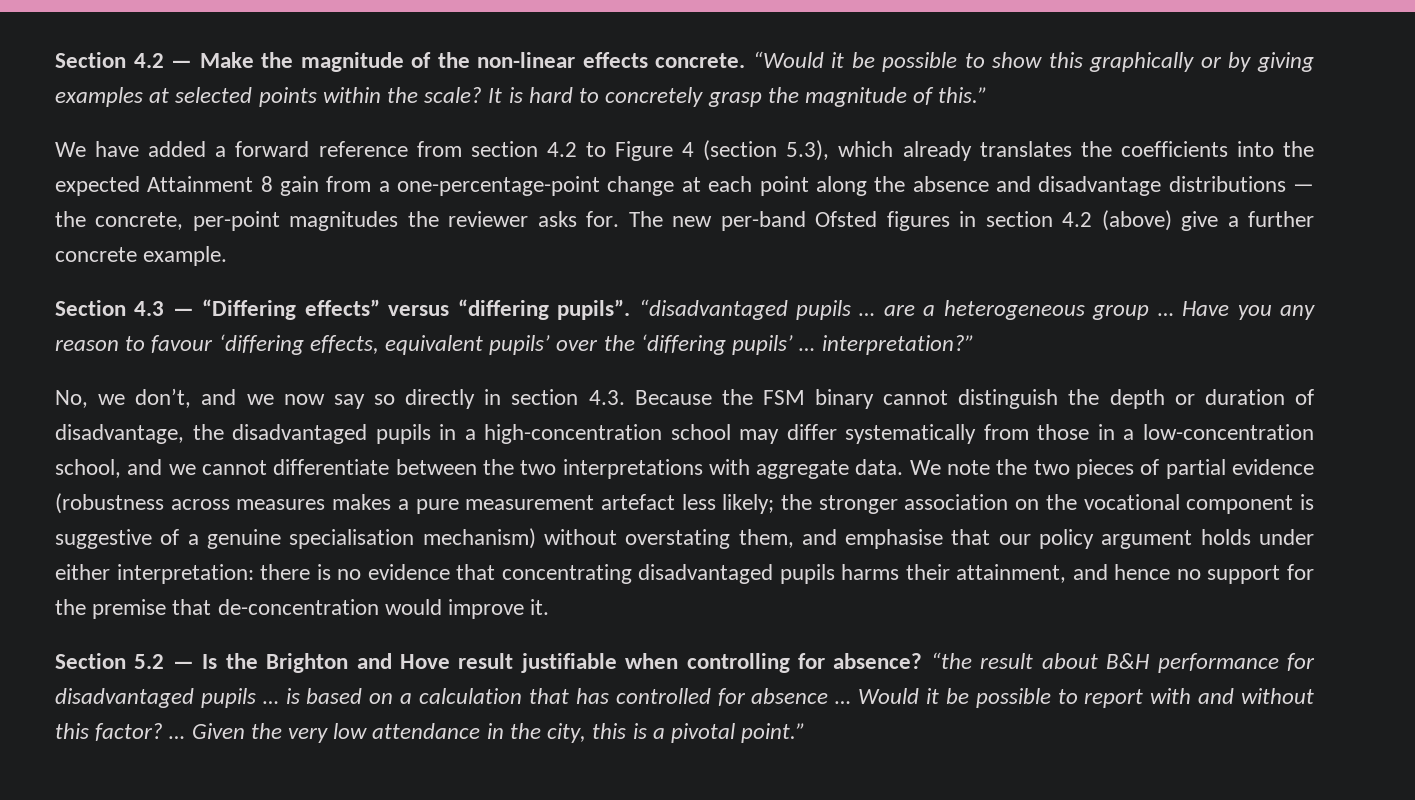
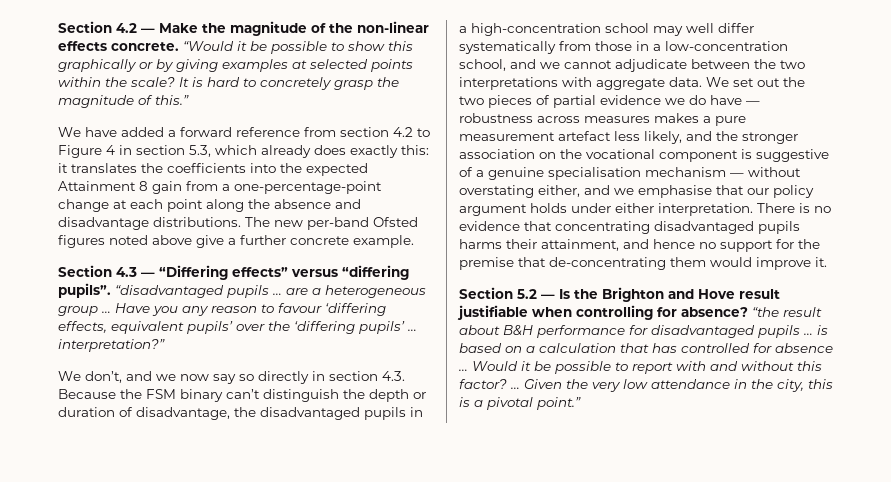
[703,140,972,161] (section 5.3), which already -> [119,145,429,158] [58,163,68,173] in section 5.3, which already does exactly this: it
[1168,176,1314,192] [55,211,620,231] distributions — the concrete, per-point magnitudes the reviewer asks for. -> [153,217,241,227] distributions.
[959,210,1172,231] in section 4.2 (above) -> [109,235,192,245] noted above
[55,390,126,408] No, we -> [58,371,81,381] We
[883,390,949,405] cannot -> [226,389,260,399] can’t
(780, 436) none -> [686,23,714,33] well
[273,459,390,475] differentiate -> [615,59,687,72] adjudicate
[947,460,991,475] note -> [733,78,780,87] set out
[55,493,164,514] (robustness -> [665,95,760,105] [459,113,533,123] we do have — robustness
[722,494,775,514] likely; -> [644,131,712,144] likely, and
[422,528,837,549] mechanism) without overstating them, and -> [645,167,801,177] [459,185,634,198] mechanism — without overstating either, and we
[116,564,311,584] interpretation: there -> [658,203,795,216] interpretation. There
[217,599,379,615] de-concentration -> [549,257,706,270] de-concentrating them

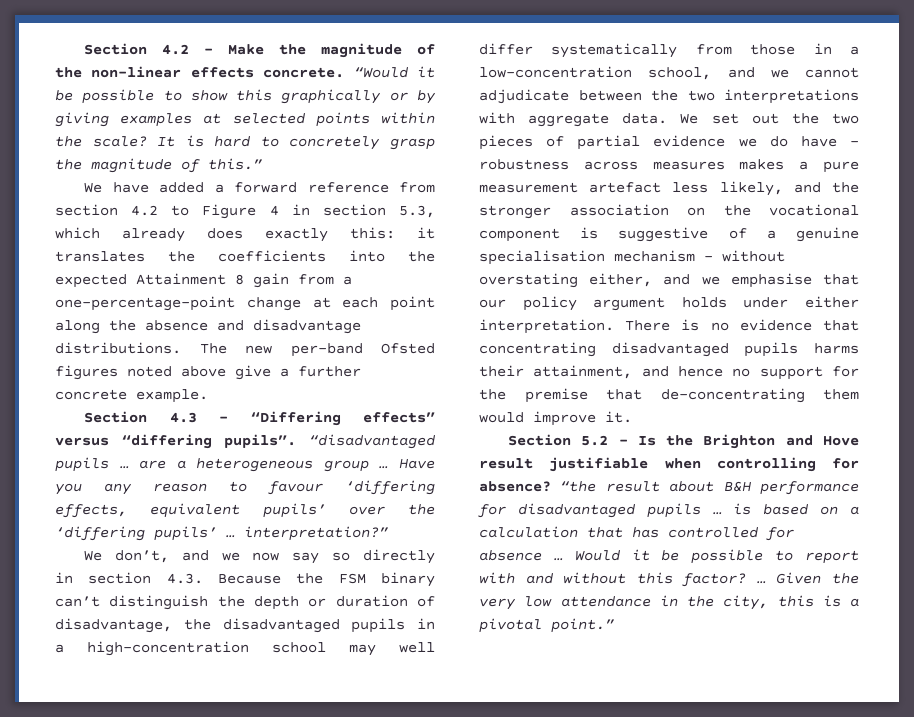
[141,28,155,33] — -> [204,48,214,54] -
[141,272,155,277] — -> [219,416,229,422] -
[746,101,760,105] — -> [850,141,859,146] -
[730,173,744,177] — -> [704,256,713,261] -
[541,294,555,299] — -> [618,439,628,445] -

